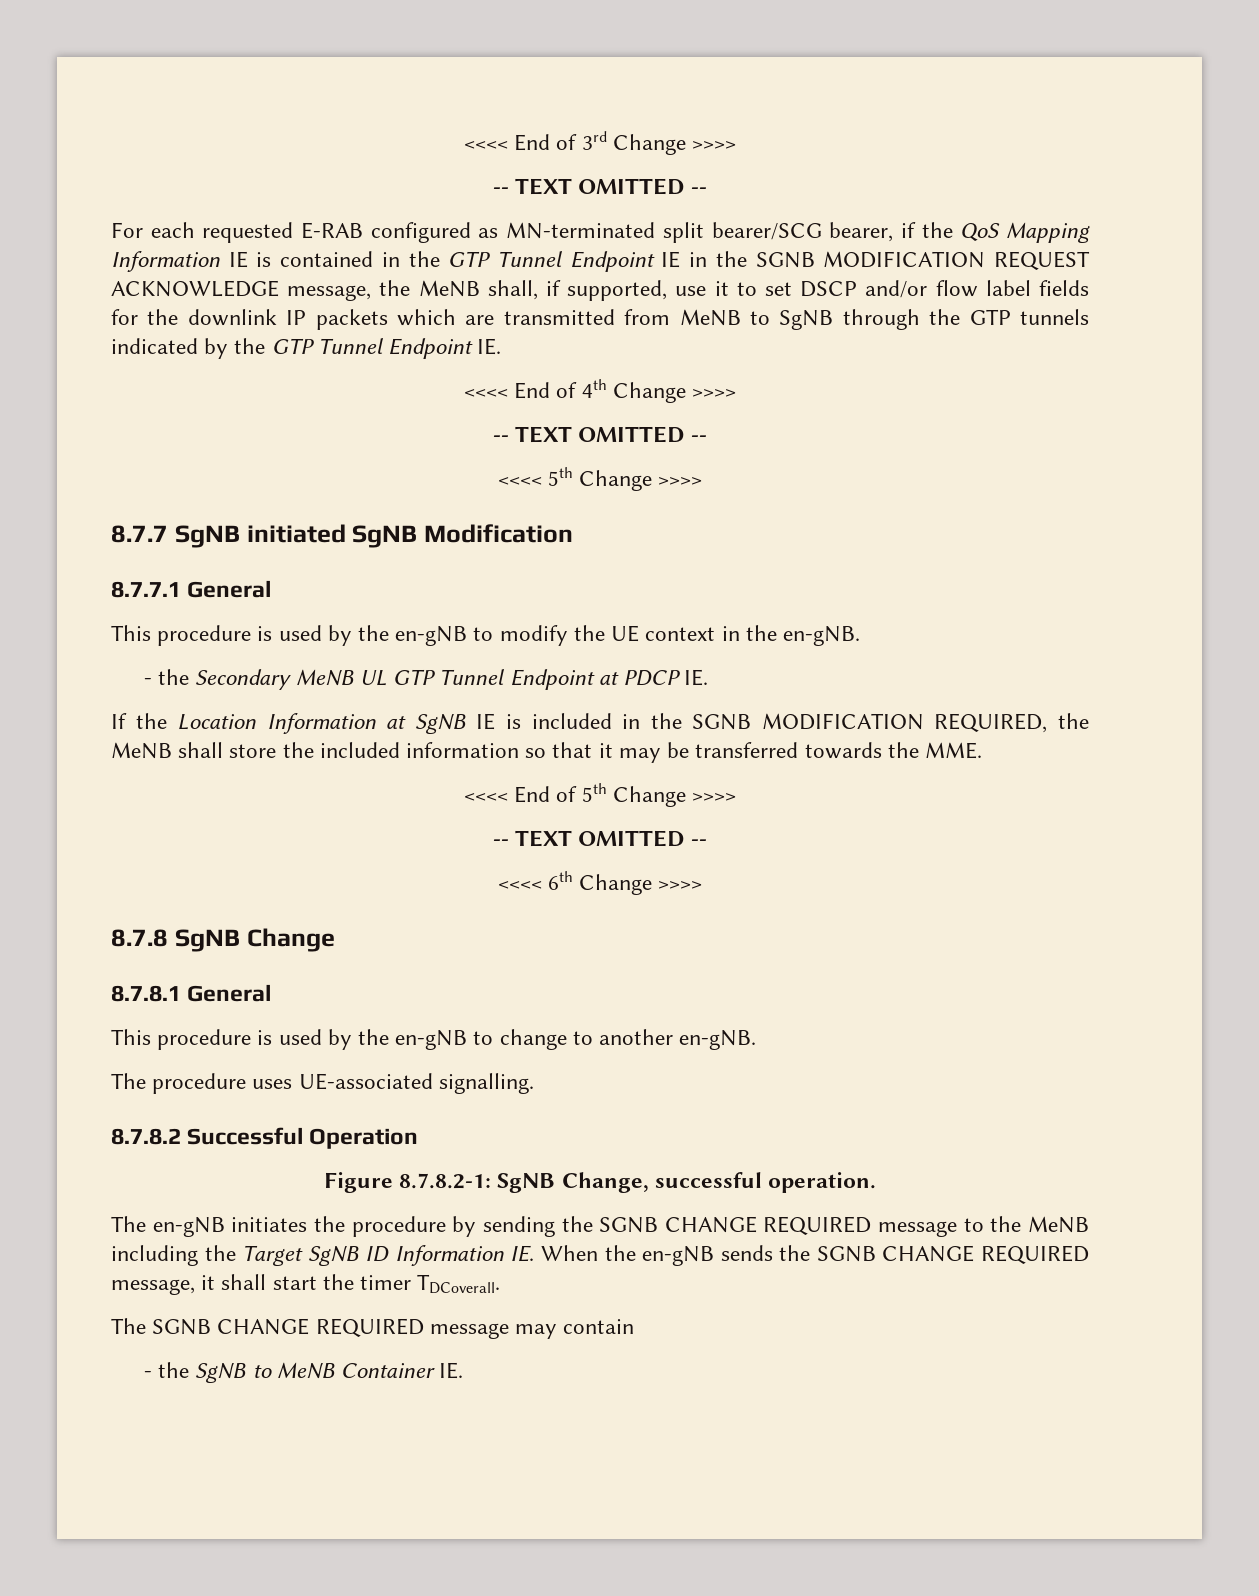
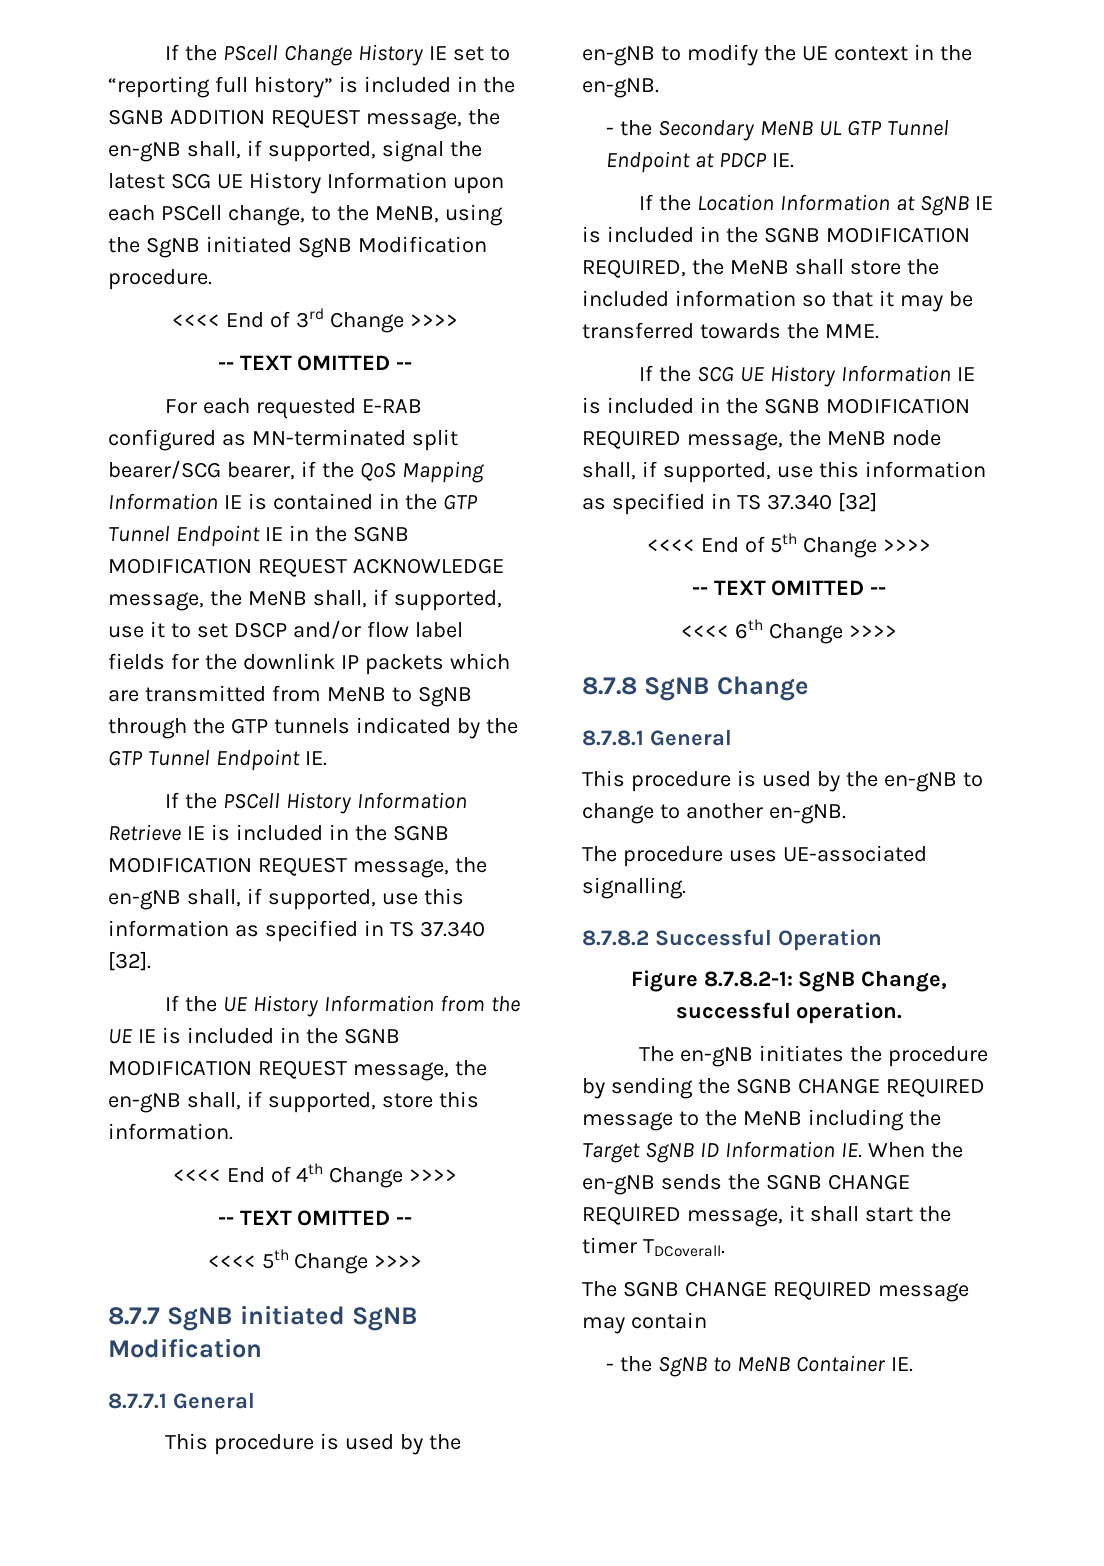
(463, 145) none -> [165,44,510,66] [108,76,515,98] [108,109,500,130] [108,140,482,162] [108,172,504,194] [108,204,503,226] [108,236,487,258] [108,269,212,290] If the PScell Change History IE set to “reporting full history” is included in the SGNB ADDITION REQUEST message, the en-gNB shall, if supported, signal the latest SCG UE History Information upon each PSCell change, to the MeNB, using the SgNB initiated SgNB Modification procedure. //
(502, 346) none -> [165,792,467,814] [108,824,449,841] [108,857,487,878] [108,888,464,910] [108,920,485,942] [108,951,151,971] [165,995,520,1017] [108,1027,400,1044] [108,1060,487,1081] [108,1091,479,1113] [108,1123,233,1140] // If the PSCell History Information Retrieve IE is included in the SGNB MODIFICATION REQUEST message, the en-gNB shall, if supported, use this information as specified in TS 37.340 [32]. // If the UE History Information from the UE IE is included in the SGNB MODIFICATION REQUEST message, the en-gNB shall, if supported, store this information.
(982, 750) none -> [639,365,975,387] [582,397,970,414] [582,430,941,451] [582,461,986,483] [582,492,877,515] // If the SCG UE History Information IE is included in the SGNB MODIFICATION REQUIRED message, the MeNB node shall, if supported, use this information as specified in TS 37.340 [32]

